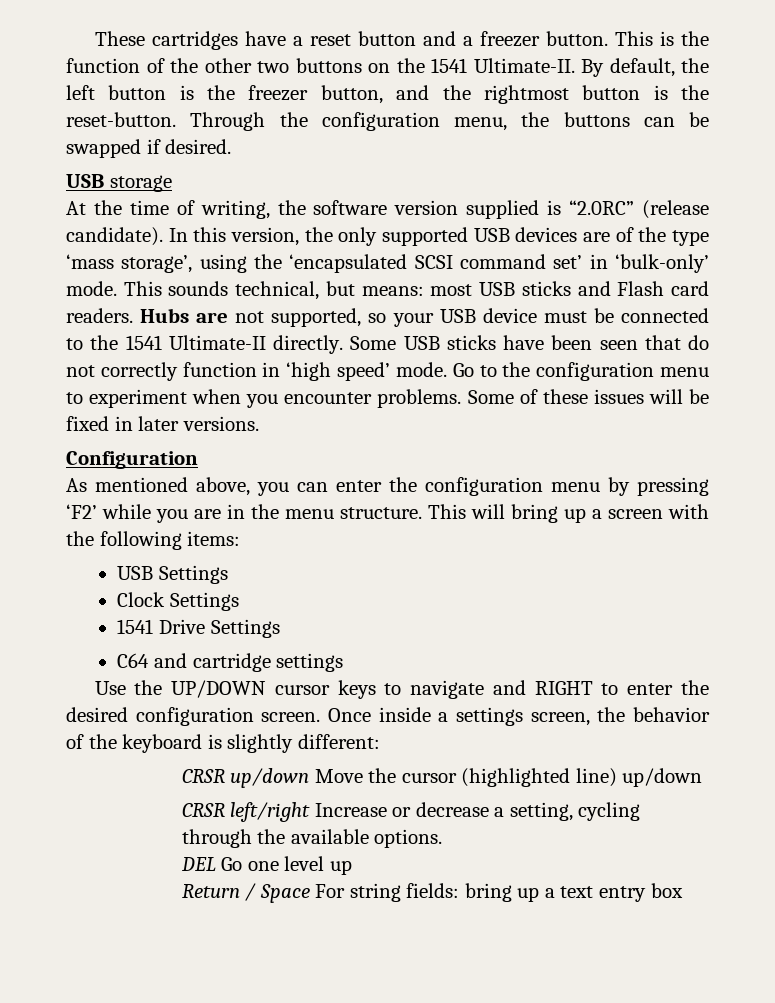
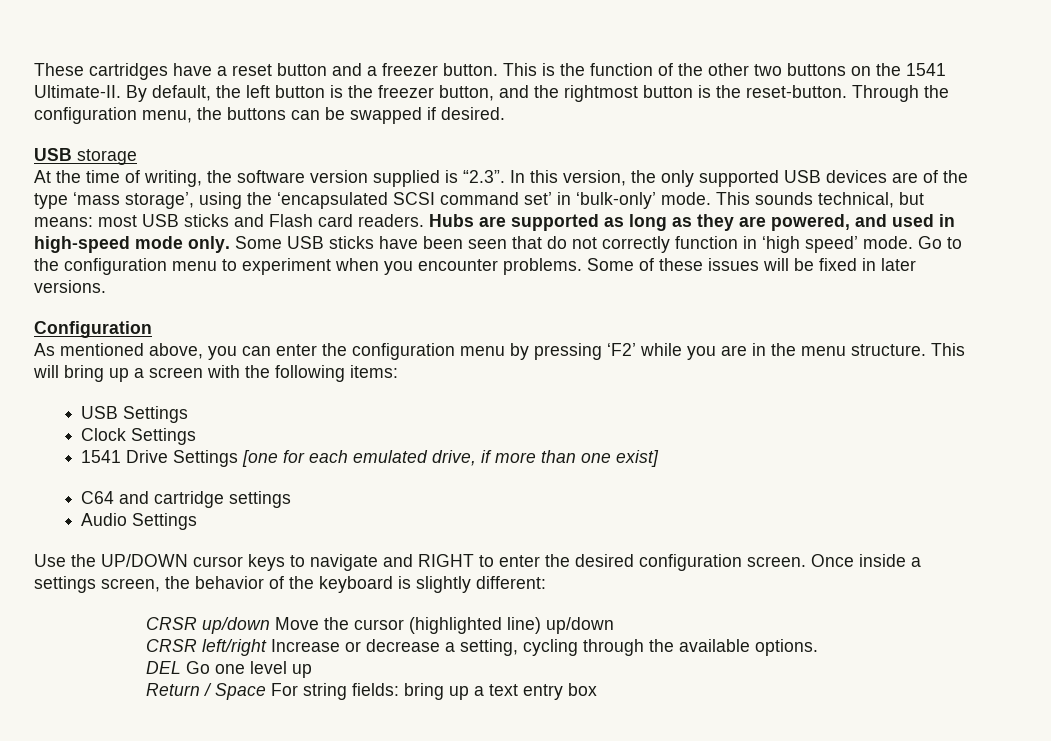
[569,200,710,219] [66,227,163,246] “2.0RC” (release candidate). -> [463,170,505,183] “2.3”.
[235,308,709,327] [66,335,343,354] not supported, so your USB device must be connected to the 1541 Ultimate-II directly. -> [511,214,955,231] [34,236,230,253] supported as long as they are powered, and used in high-speed mode only.
(280, 628) none -> [242,450,660,467] [one for each emulated drive, if more than one exist]
(344, 662) none -> [81,513,198,530] // Audio Settings

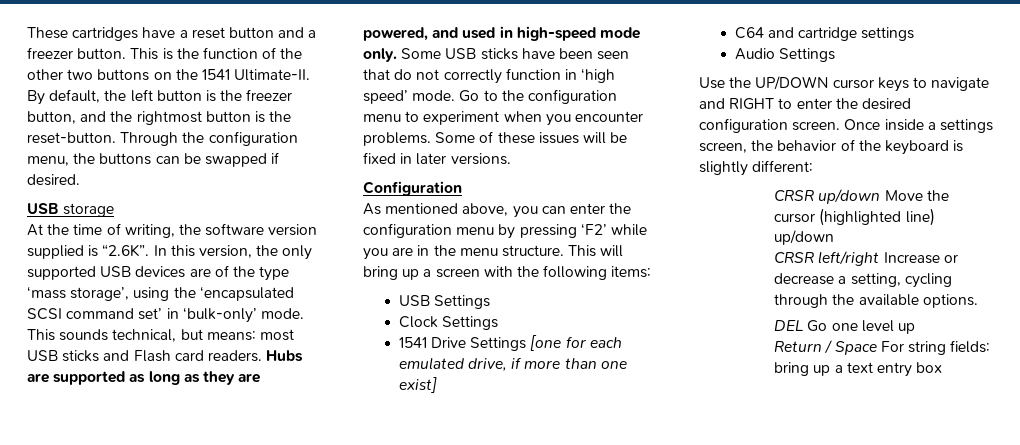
[463,170,505,183] “2.3”. -> [102,244,150,257] “2.6K”.

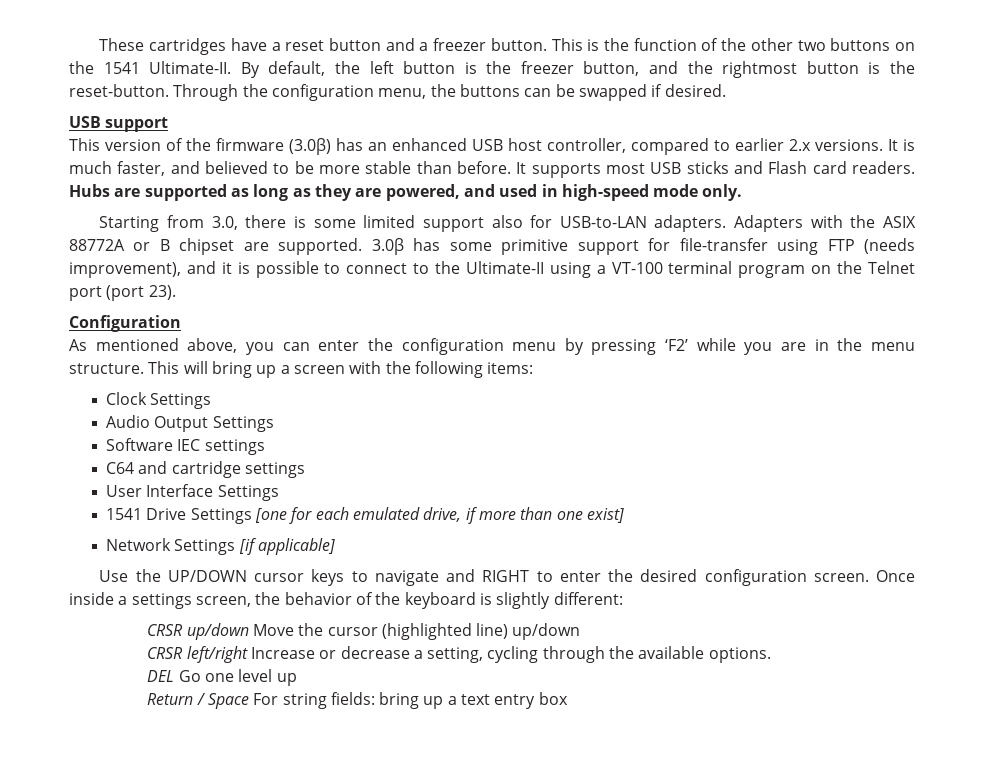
[63,203,115,217] [27,223,318,238] [27,244,313,260] [27,265,290,281] [27,286,294,301] [27,307,304,323] [27,329,256,342] storage // At the time of writing, the software version supplied is “2.6K”. In this version, the only supported USB devices are of the type ‘mass storage’, using the ‘encapsulated SCSI command set’ in ‘bulk-only’ mode. This sounds technical, but means: -> [105,117,169,132] [69,138,915,155] [69,161,601,178] support // This version of the firmware (3.0β) has an enhanced USB host controller, compared to earlier 2.x versions. It is much faster, and believed to be more stable than before. It supports
[401,48,630,60] [363,68,616,84] [363,89,617,104] [363,111,643,126] [363,131,628,146] [363,152,511,165] Some USB sticks have been seen that do not correctly function in ‘high speed’ mode. Go to the configuration menu to experiment when you encounter problems. Some of these issues will be fixed in later versions. -> [99,215,916,232] [69,238,916,255] [69,261,916,278] [69,285,176,301] // Starting from 3.0, there is some limited support also for USB-to-LAN adapters. Adapters with the ASIX 88772A or B chipset are supported. 3.0β has some primitive support for file-transfer using FTP (needs improvement), and it is possible to connect to the Ultimate-II using a VT-100 terminal program on the Telnet port (port 23).
[398,295,491,309] [398,316,438,328] USB Settings // Clock -> [106,392,212,409] [106,415,274,432] [106,438,265,455] [106,461,306,478] [106,484,214,497] Clock Settings // Audio Output Settings // Software IEC settings // C64 and cartridge settings // User Interface
[734,27,915,41] [734,48,836,62] C64 and cartridge settings // Audio Settings -> [106,538,336,555] Network Settings [if applicable]

